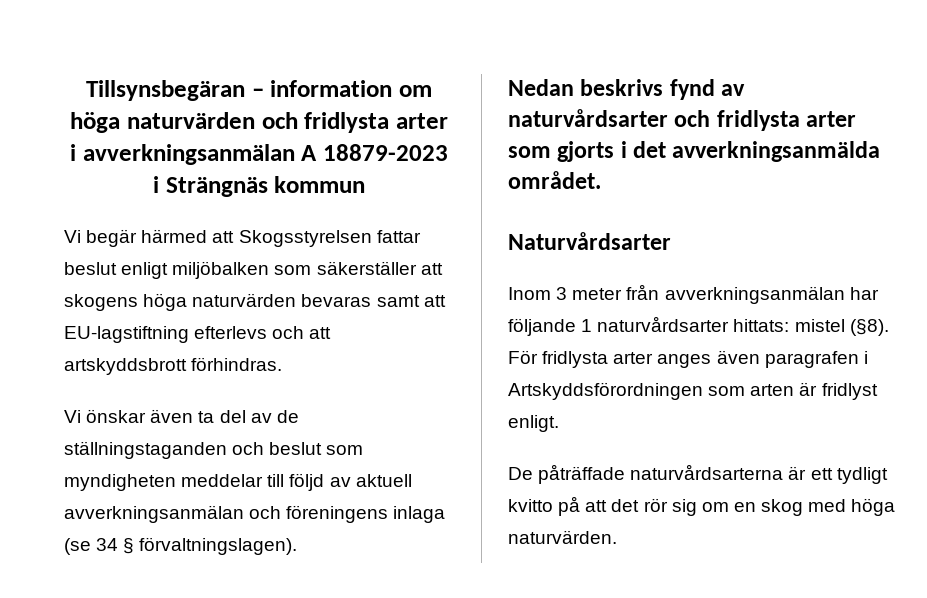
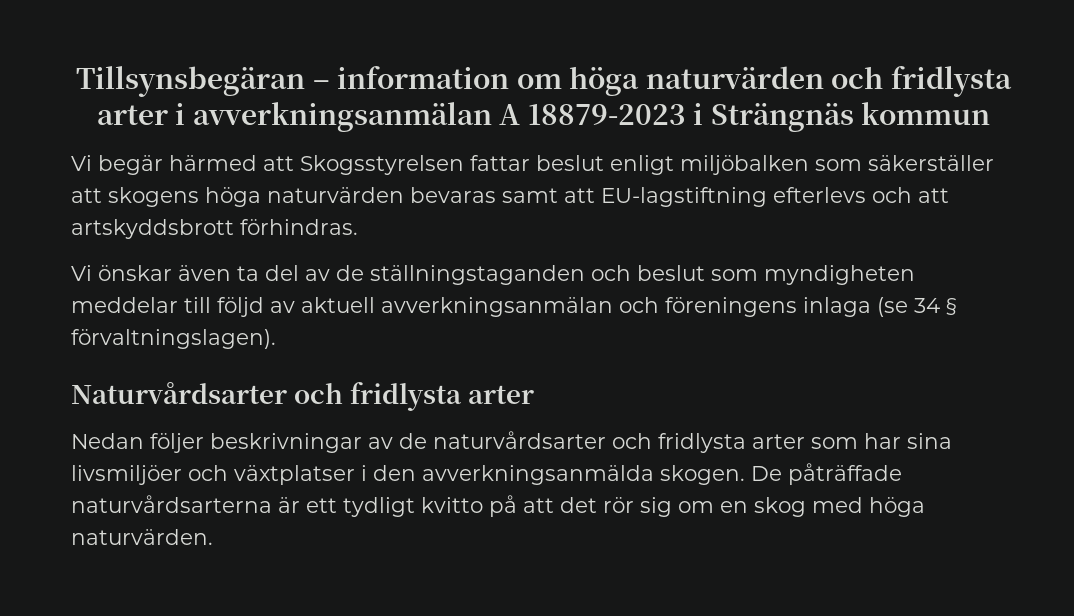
[508,79,746,100] Nedan beskrivs fynd av -> [71,382,535,411] [71,433,427,453] Naturvårdsarter och fridlysta arter // Nedan följer beskrivningar av de
[557,141,881,162] [508,171,601,189] [508,232,671,250] [508,284,879,304] [508,316,889,336] [508,350,868,368] [508,382,878,400] [508,415,559,432] gjorts i det avverkningsanmälda området. // Naturvårdsarter // Inom 3 meter från avverkningsanmälan har följande 1 naturvårdsarter hittats: mistel (§8). För fridlysta arter anges även paragrafen i Artskyddsförordningen som arten är fridlyst enligt. // -> [864,433,952,449] [71,465,745,485] har sina livsmiljöer och växtplatser i den avverkningsanmälda skogen.

